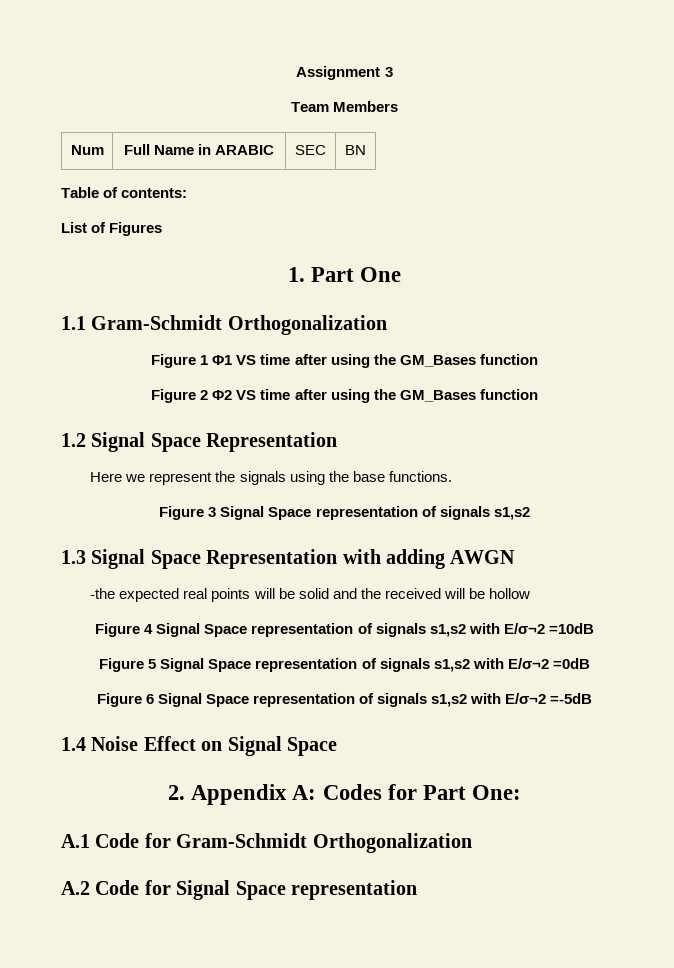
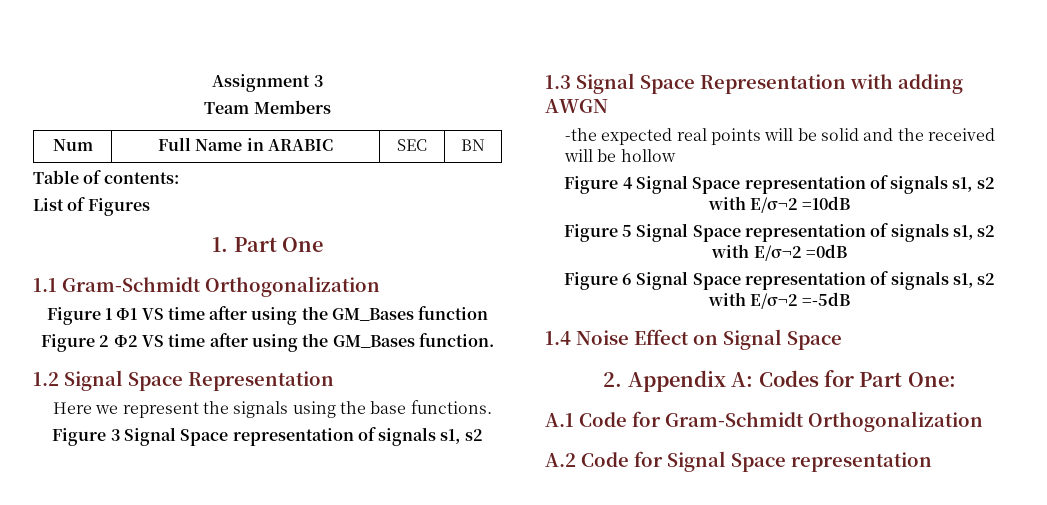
[479,389,538,400] function -> [418,333,494,347] function.
[493,507,530,520] s1,s2 -> [440,429,483,444] s1, s2
[429,624,466,637] s1,s2 -> [952,177,995,192] s1, s2
[433,659,470,672] s1,s2 -> [952,225,996,240] s1, s2
[431,694,468,707] s1,s2 -> [952,273,996,288] s1, s2

